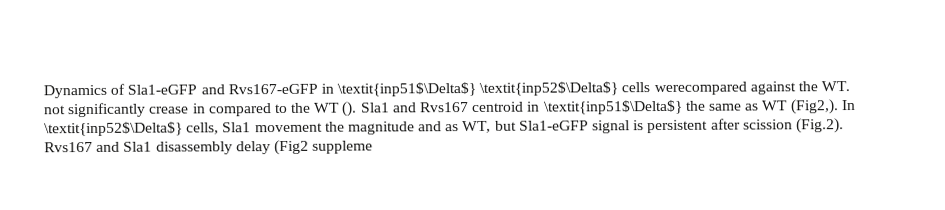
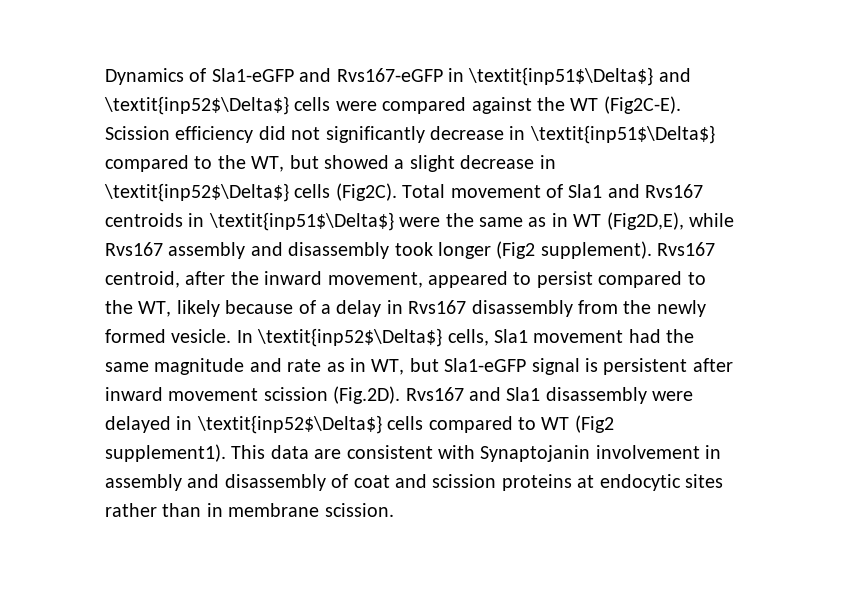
[479,81,851,96] [43,101,358,118] \textit{inp52$\Delta$} cells werecompared against the WT. not significantly crease in compared to the WT (). -> [658,68,691,82] [104,96,681,115] [105,125,715,144] [105,155,556,172] [104,183,563,202] and \textit{inp52$\Delta$} cells were compared against the WT (Fig2C-E). Scission efficiency did not significantly decrease in \textit{inp51$\Delta$} compared to the WT, but showed a slight decrease in \textit{inp52$\Delta$} cells (Fig2C). Total movement of
[471,99,683,115] centroid in \textit{inp51$\Delta$} -> [105,212,441,231] centroids in \textit{inp51$\Delta$} were
[761,99,839,115] WT (Fig2,). -> [551,212,734,230] [105,241,716,259] [105,271,706,288] [105,300,706,317] [105,329,232,343] in WT (Fig2D,E), while Rvs167 assembly and disassembly took longer (Fig2 supplement). Rvs167 centroid, after the inward movement, appeared to persist compared to the WT, likely because of a delay in Rvs167 disassembly from the newly formed vesicle.
[324,121,460,135] the magnitude and as -> [628,329,695,343] [105,358,366,375] had the same magnitude and rate as in
[742,118,844,134] [44,139,374,156] scission (Fig.2). Rvs167 and Sla1 disassembly delay (Fig2 suppleme -> [105,386,694,404] [105,415,614,434] [105,444,722,462] [105,474,723,491] [105,503,394,517] inward movement scission (Fig.2D). Rvs167 and Sla1 disassembly were delayed in \textit{inp52$\Delta$} cells compared to WT (Fig2 supplement1). This data are consistent with Synaptojanin involvement in assembly and disassembly of coat and scission proteins at endocytic sites rather than in membrane scission.

